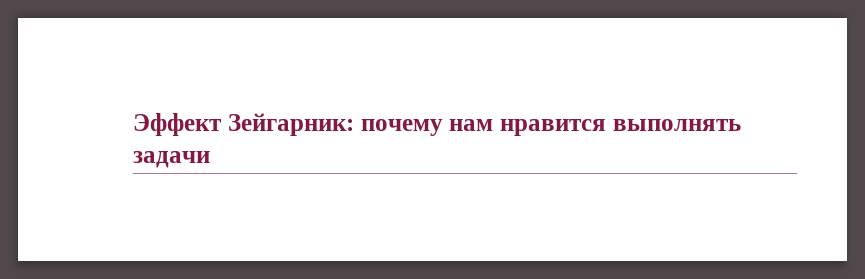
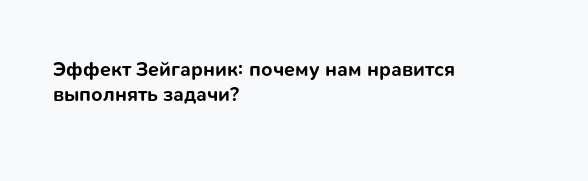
[133,151,210,168] задачи -> [163,87,240,104] задачи?

